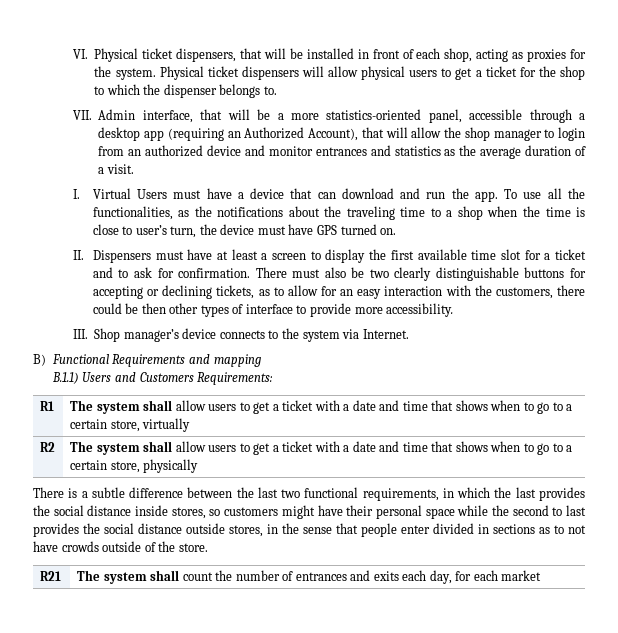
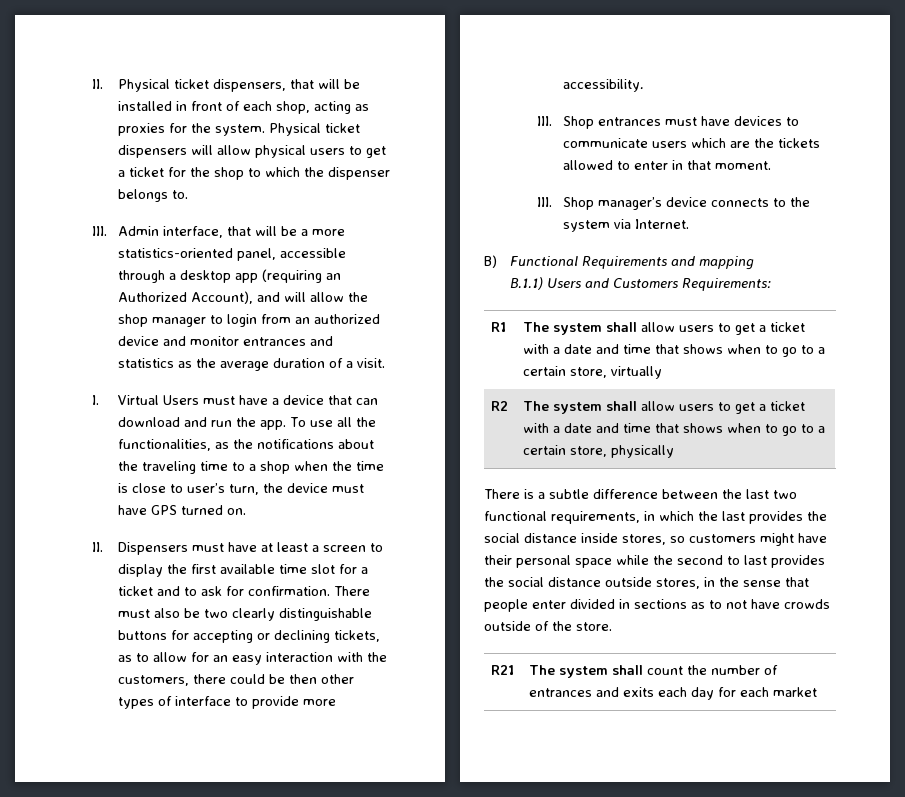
[72,49,88,59] VI. -> [91,79,103,89] II.
[72,110,92,120] VII. -> [91,226,107,236] III.
[361,127,384,138] that -> [256,292,280,302] and
(454, 310) none -> [536,116,799,129] [562,138,820,148] [562,160,771,170] // III. Shop entrances must have devices to communicate users which are the tickets allowed to enter in that moment.
[429,570,452,584] day, -> [691,687,715,700] day

